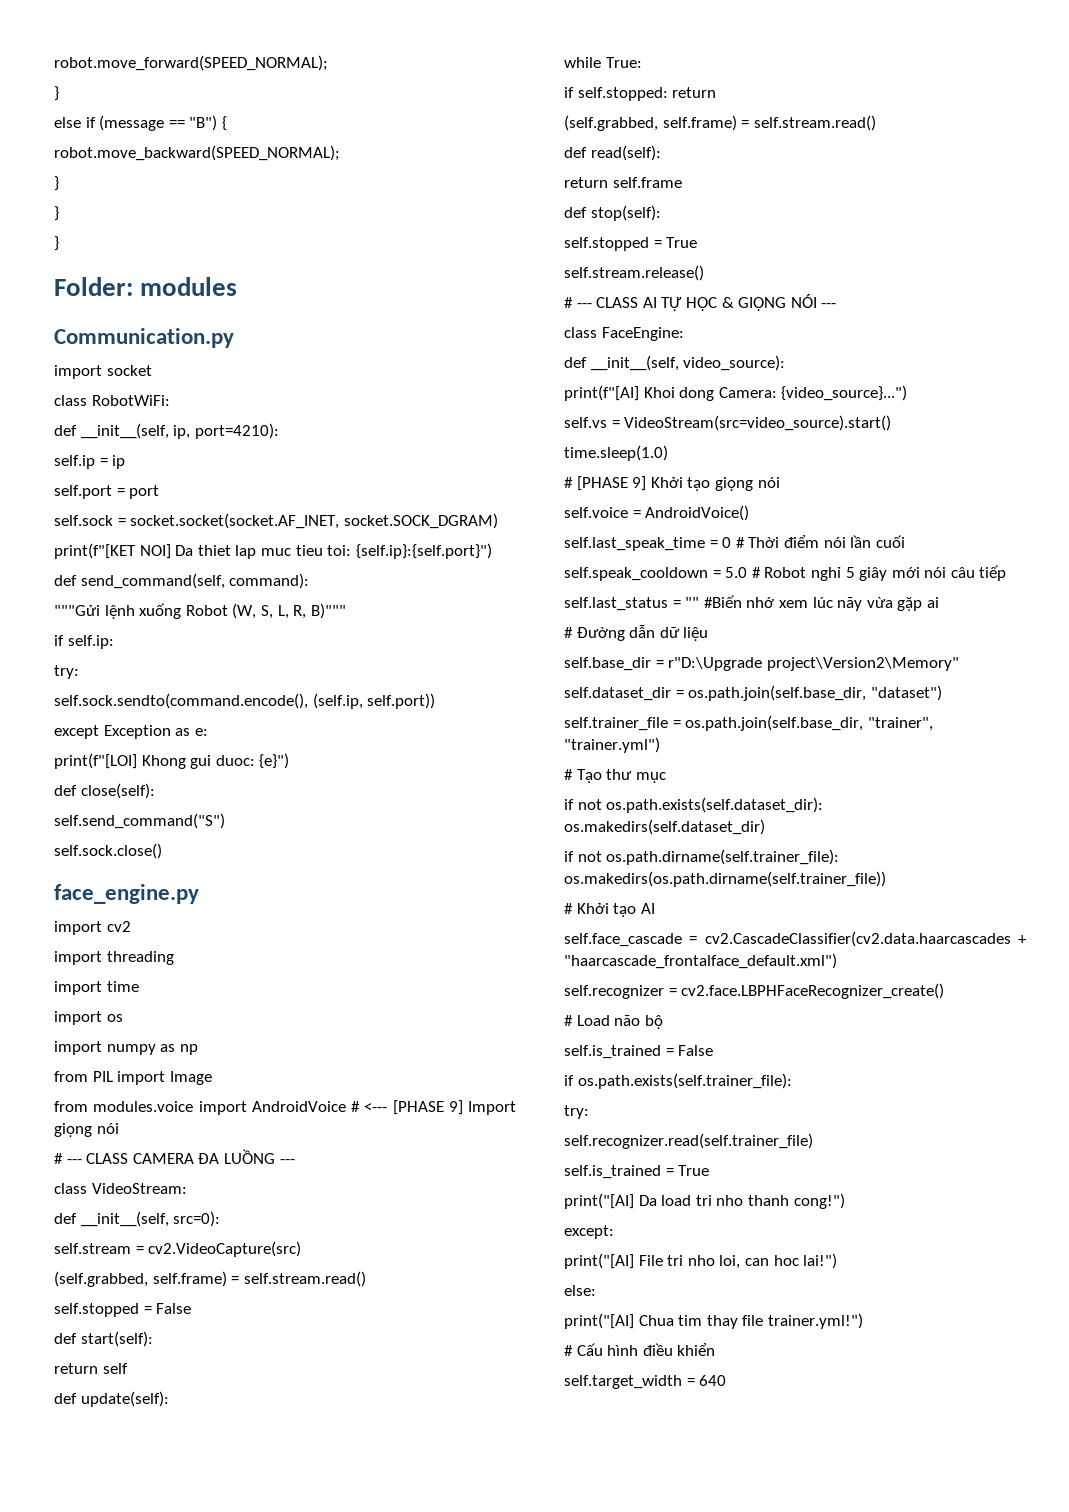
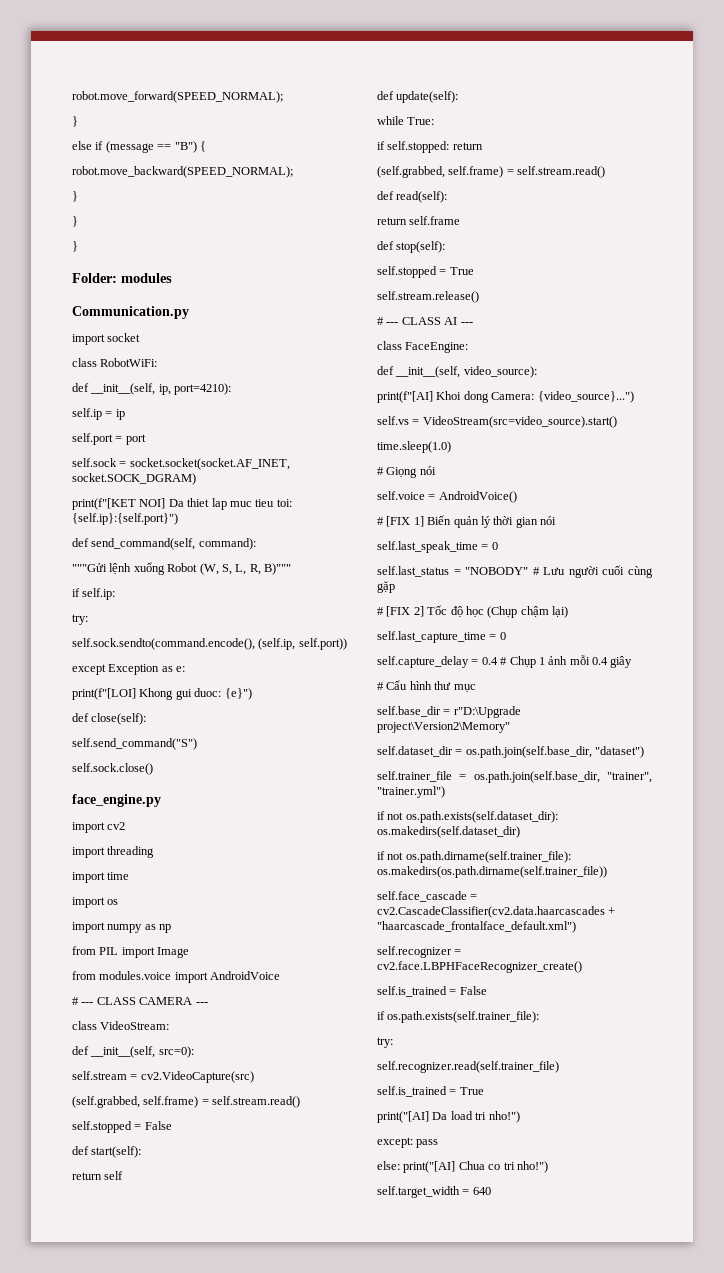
[351,1100,516,1115] [54,1123,119,1137] # <--- [PHASE 9] Import giọng nói -> (281, 975) none
[198,1149,275,1164] ĐA LUỒNG -> (193, 1001) none
[661,294,817,311] TỰ HỌC & GIỌNG NÓI -> (458, 321) none
[576,476,753,491] [PHASE 9] Khởi tạo giọng -> [386,467,418,478] Giọng
[564,535,905,551] [564,565,1007,581] [564,595,893,611] self.last_speak_time = 0 # Thời điểm nói lần cuối // self.speak_cooldown = 5.0 # Robot nghỉ 5 giây mới nói câu tiếp // self.last_status = "" #Biến nhớ xem lúc nãy vừa -> [377,515,556,528] [377,541,498,553] [377,565,653,578] # [FIX 1] Biến quản lý thời gian nói // self.last_speak_time = 0 // self.last_status = "NOBODY" # Lưu người cuối cùng
[926,597,939,608] [564,625,709,641] ai // # Đường dẫn dữ liệu -> [377,605,568,618] [377,631,506,643] [377,655,633,668] [377,680,476,693] // # [FIX 2] Tốc độ học (Chụp chậm lại) // self.last_capture_time = 0 // self.capture_delay = 0.4 # Chụp 1 ảnh mỗi 0.4 giây // # Cấu hình thư mục
[564,769,666,783] // # Tạo thư mục -> (445, 792) none
[564,903,655,917] // # Khởi tạo AI -> (607, 872) none
[564,1015,663,1029] // # Load não bộ -> (582, 967) none
[716,1193,845,1209] [564,1225,614,1239] [564,1253,838,1269] nho thanh cong!") // except: // print("[AI] File tri nho loi, can hoc lai!") -> [488,1111,520,1123] [377,1137,439,1148] nho!") // except: pass
(596, 1290) // -> (400, 1165) none
[678,1313,863,1329] [564,1343,716,1356] tim thay file trainer.yml!") // # Cấu hình điều khiển -> [488,1161,548,1173] co tri nho!")

